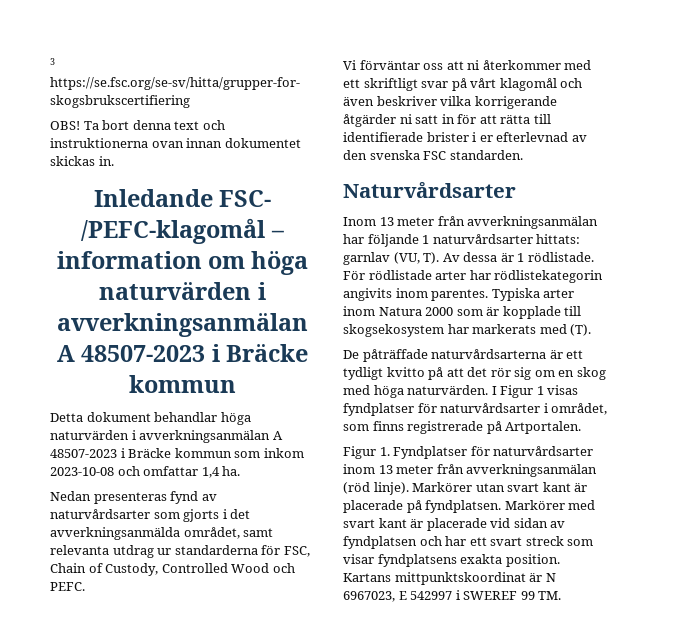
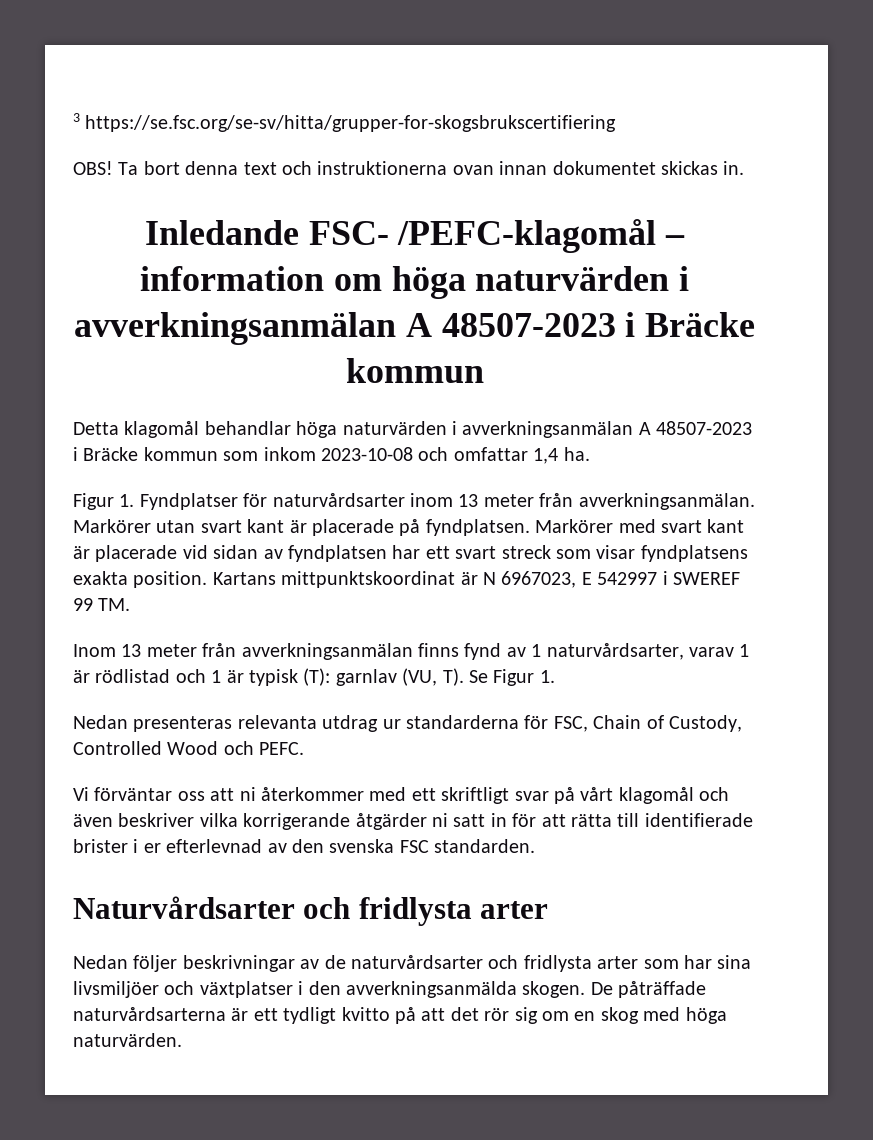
[86,412,151,422] dokument -> [124,421,200,438] klagomål
[50,491,217,504] [50,509,251,522] [50,527,274,540] Nedan presenteras fynd av naturvårdsarter som gjorts i det avverkningsanmälda området, samt -> [73,493,755,510] [73,519,745,536] [73,545,748,562] [73,571,740,588] [73,598,131,611] [73,643,750,660] [73,668,555,686] [73,715,233,732] Figur 1. Fyndplatser för naturvårdsarter inom 13 meter från avverkningsanmälan. Markörer utan svart kant är placerade på fyndplatsen. Markörer med svart kant är placerade vid sidan av fyndplatsen har ett svart streck som visar fyndplatsens exakta position. Kartans mittpunktskoordinat är N 6967023, E 542997 i SWEREF 99 TM. // Inom 13 meter från avverkningsanmälan finns fynd av 1 naturvårdsarter, varav 1 är rödlistad och 1 är typisk (T): garnlav (VU, T). Se Figur 1. // Nedan presenteras
[343,216,599,229] [343,234,581,247] [343,252,594,265] [343,270,604,283] [343,288,575,301] [343,306,582,319] [343,324,592,337] // Inom 13 meter från avverkningsanmälan har följande 1 naturvårdsarter hittats: garnlav (VU, T). Av dessa är 1 rödlistade. För rödlistade arter har rödlistekategorin angivits inom parentes. Typiska arter inom Natura 2000 som är kopplade till skogsekosystem har markerats med (T). // -> [303,897,549,926] [73,955,752,972] [73,981,586,998] och fridlysta arter // Nedan följer beskrivningar av de naturvårdsarter och fridlysta arter som har sina livsmiljöer och växtplatser i den avverkningsanmälda skogen.
[491,385,579,398] [343,403,608,416] [343,421,582,434] [343,446,594,459] [343,464,598,477] [343,482,588,495] [343,500,596,513] [343,518,566,531] [343,536,594,549] [343,554,560,567] [343,572,556,585] [343,590,562,602] I Figur 1 visas fyndplatser för naturvårdsarter i området, som finns registrerade på Artportalen. // Figur 1. Fyndplatser för naturvårdsarter inom 13 meter från avverkningsanmälan (röd linje). Markörer utan svart kant är placerade på fyndplatsen. Markörer med svart kant är placerade vid sidan av fyndplatsen och har ett svart streck som visar fyndplatsens exakta position. Kartans mittpunktskoordinat är N 6967023, E 542997 i SWEREF 99 TM. -> (182, 1040) none

